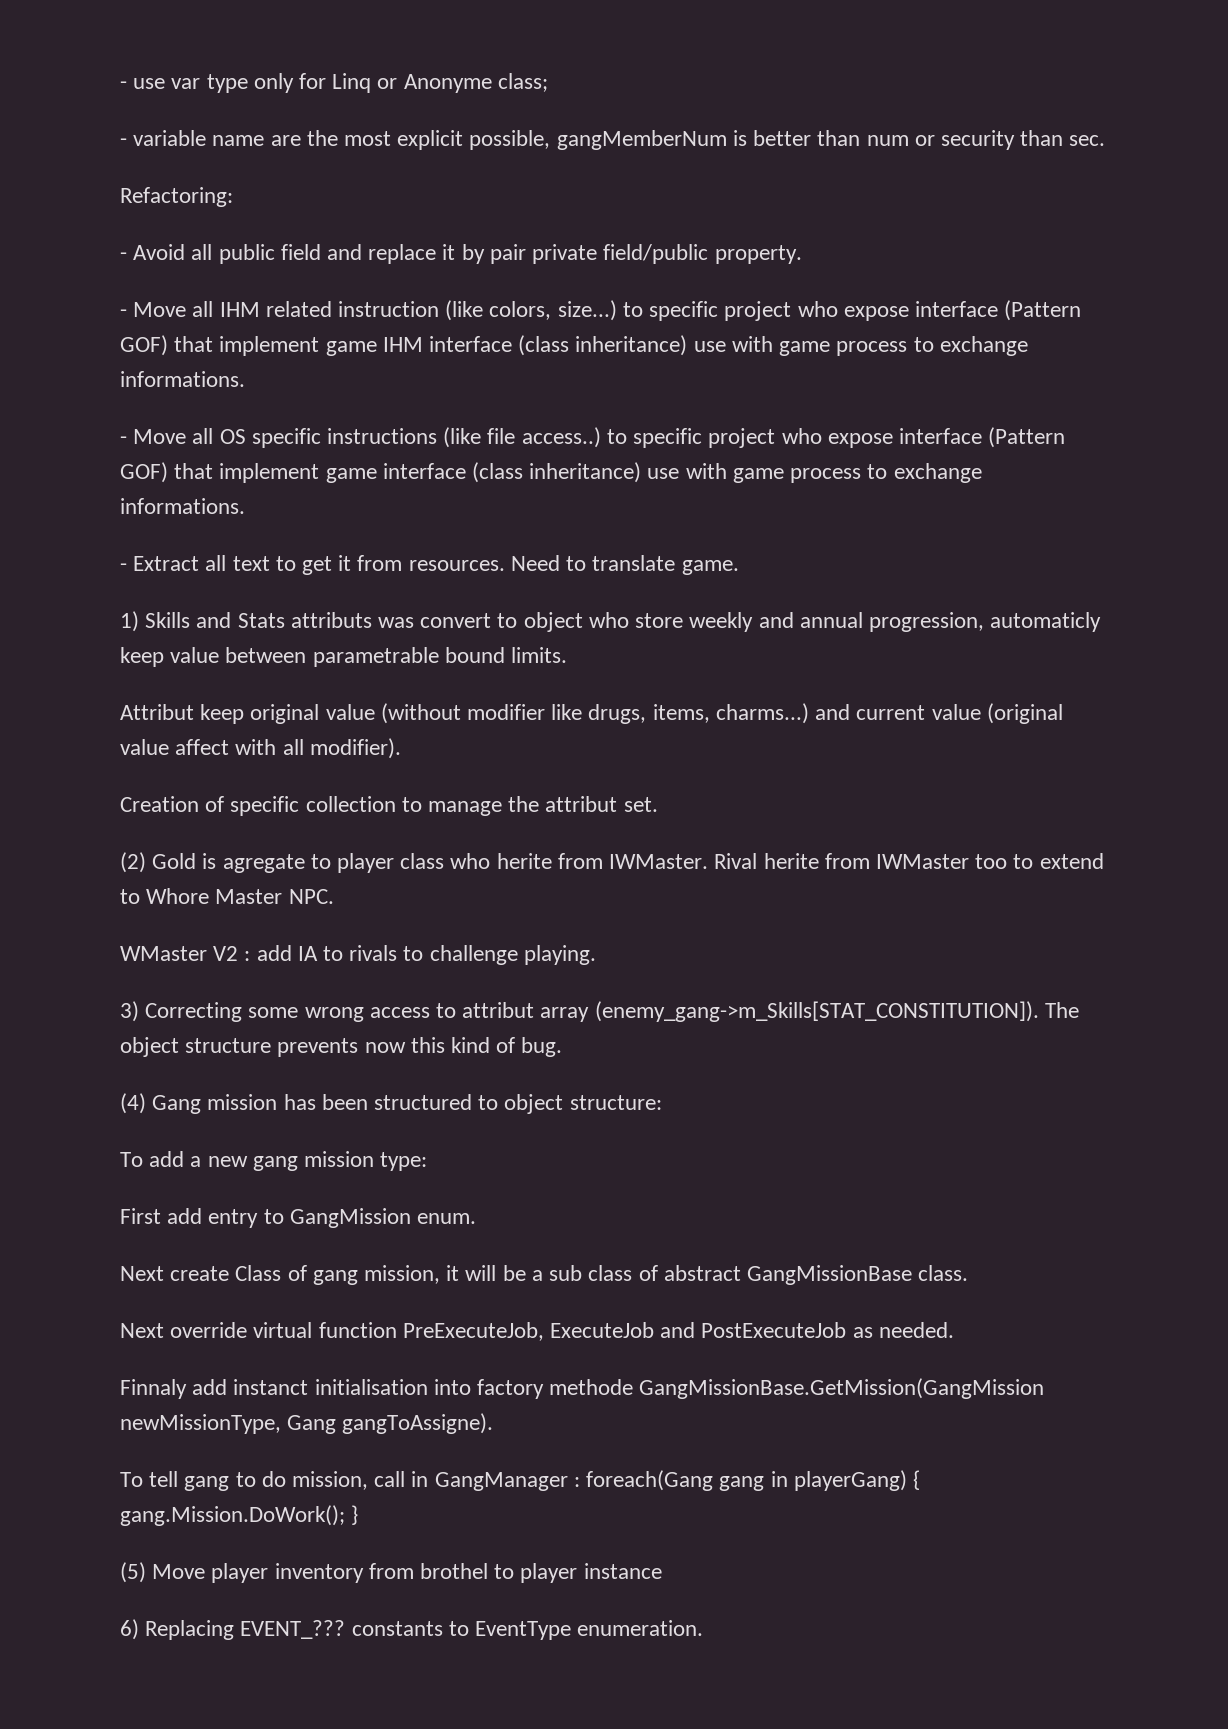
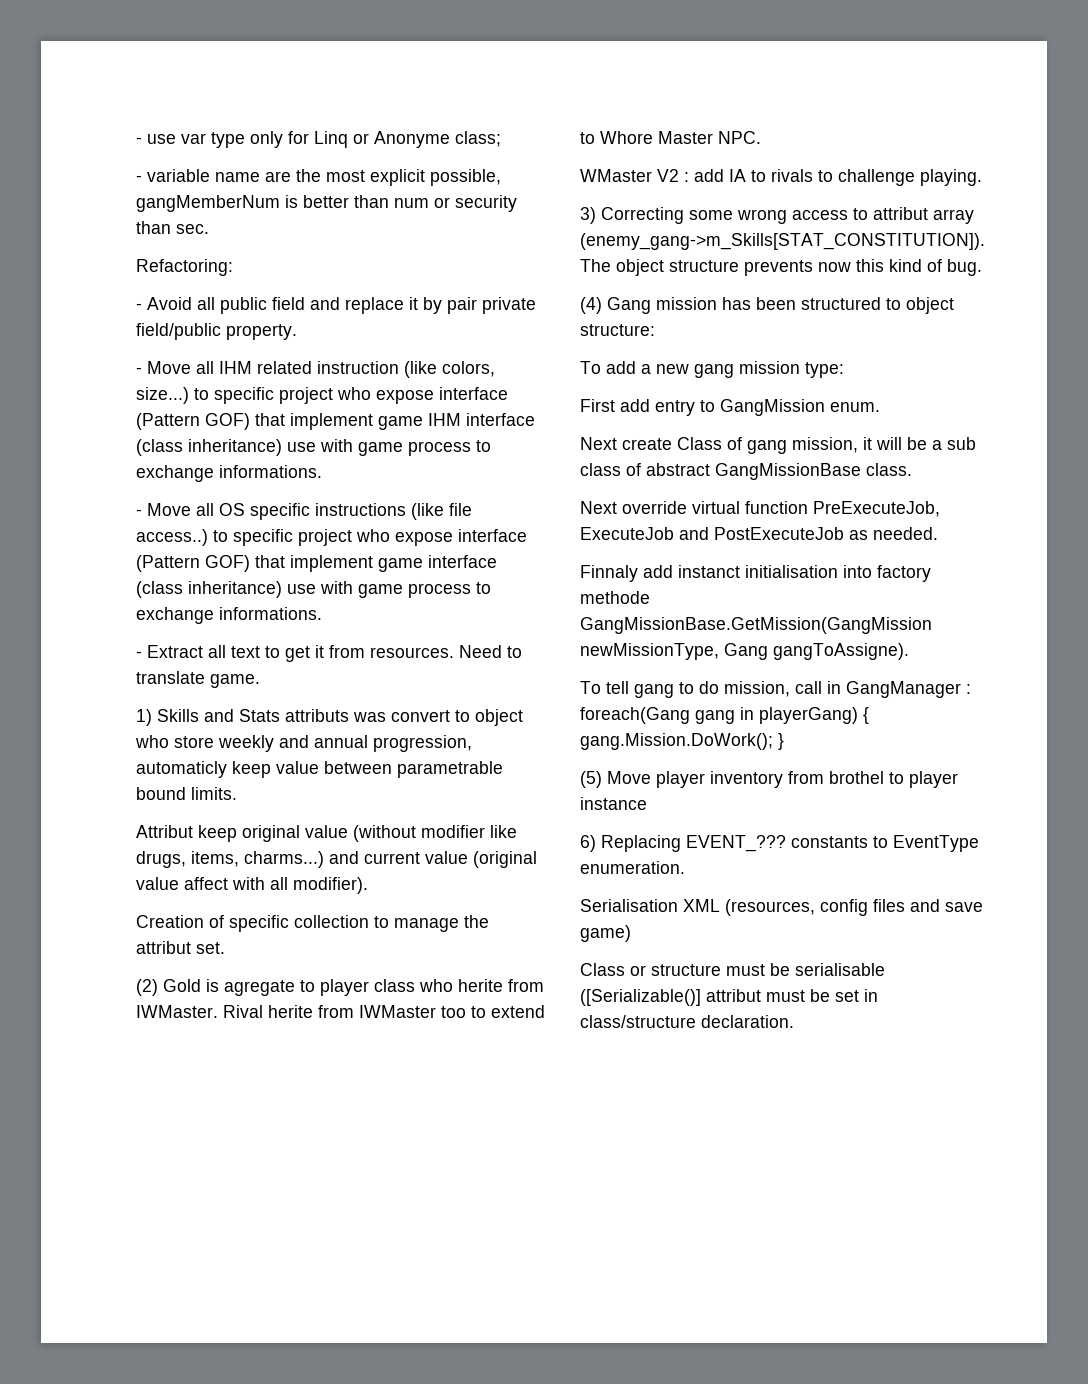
(704, 1628) none -> [580,899,983,916] [580,925,631,942] [580,963,885,976] [580,989,878,1006] [580,1015,794,1028] // Serialisation XML (resources, config files and save game) // Class or structure must be serialisable ([Serializable()] attribut must be set in class/structure declaration.

